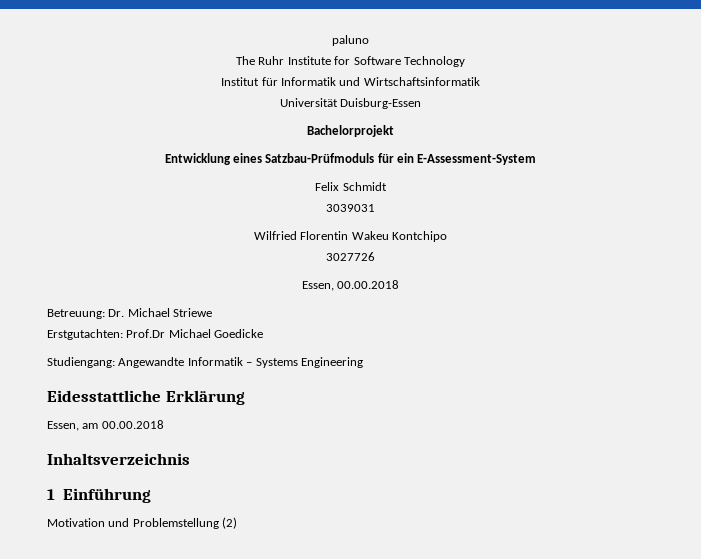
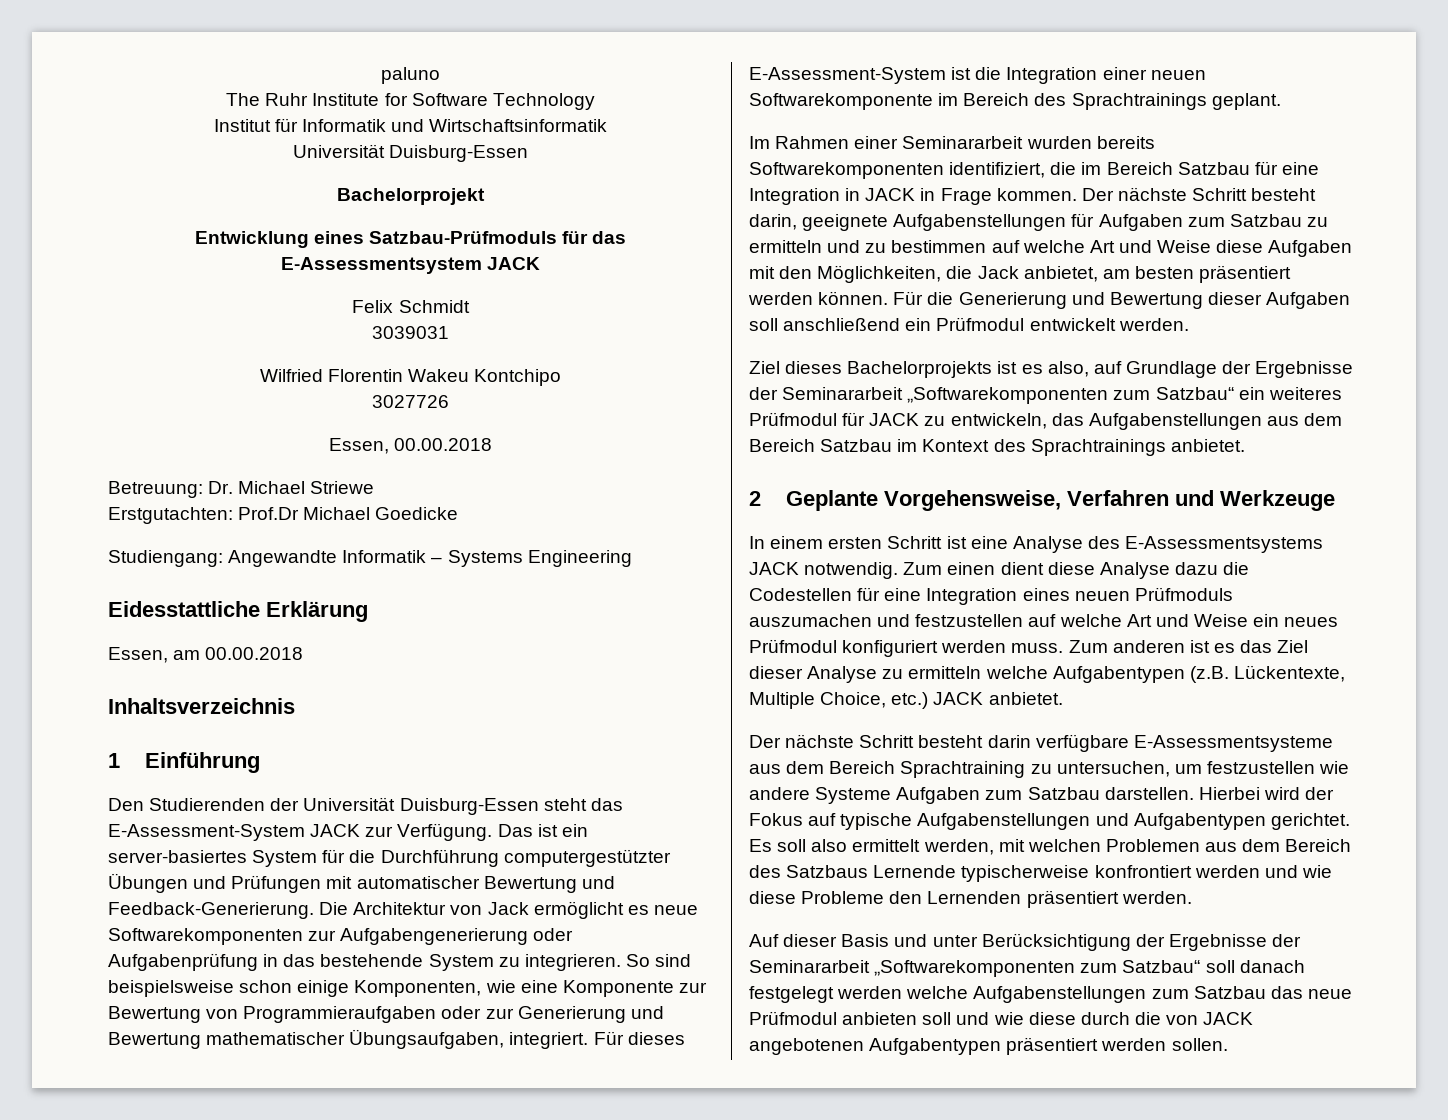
[397,153,537,165] ein E-Assessment-System -> [592,231,627,244] [280,257,541,274] das E-Assessmentsystem JACK
[47,517,238,529] Motivation und Problemstellung (2) -> [108,797,623,815] [108,823,588,841] [108,849,671,867] [108,873,615,893] [108,901,698,919] [108,928,574,945] [108,953,692,971] [108,980,707,997] [108,1006,664,1023] [108,1029,685,1049] [749,67,1206,84] [749,93,1281,110] [749,136,1155,149] [749,161,1319,179] [749,187,1317,205] [749,213,1328,231] [749,240,1353,257] [749,265,1292,283] [748,291,1351,309] [749,317,1189,331] [749,361,1354,378] [749,387,1342,404] [749,412,1343,430] [749,439,1245,456] [749,490,1336,511] [749,536,1324,553] [749,562,1250,579] [749,587,1233,605] [749,614,1339,627] [749,639,1309,657] [749,665,1345,683] [749,692,1063,709] [749,734,1333,752] [749,761,1350,778] [749,787,1335,804] [749,813,1350,830] [749,839,1352,855] [749,865,1332,882] [749,890,1192,908] [749,933,1302,951] [749,960,1305,977] [749,986,1352,1003] [749,1011,1254,1025] [749,1037,1228,1055] Den Studierenden der Universität Duisburg-Essen steht das E-Assessment-System JACK zur Verfügung. Das ist ein server-basiertes System für die Durchführung computergestützter Übungen und Prüfungen mit automatischer Bewertung und Feedback-Generierung. Die Architektur von Jack ermöglicht es neue Softwarekomponenten zur Aufgabengenerierung oder Aufgabenprüfung in das bestehende System zu integrieren. So sind beispielsweise schon einige Komponenten, wie eine Komponente zur Bewertung von Programmieraufgaben oder zur Generierung und Bewertung mathematischer Übungsaufgaben, integriert. Für dieses E-Assessment-System ist die Integration einer neuen Softwarekomponente im Bereich des Sprachtrainings geplant. // Im Rahmen einer Seminararbeit wurden bereits Softwarekomponenten identifiziert, die im Bereich Satzbau für eine Integration in JACK in Frage kommen. Der nächste Schritt besteht darin, geeignete Aufgabenstellungen für Aufgaben zum Satzbau zu ermitteln und zu bestimmen auf welche Art und Weise diese Aufgaben mit den Möglichkeiten, die Jack anbietet, am besten präsentiert werden können. Für die Generierung und Bewertung dieser Aufgaben soll anschließend ein Prüfmodul entwickelt werden. // Ziel dieses Bachelorprojekts ist es also, auf Grundlage der Ergebnisse der Seminararbeit „Softwarekomponenten zum Satzbau“ ein weiteres Prüfmodul für JACK zu entwickeln, das Aufgabenstellungen aus dem Bereich Satzbau im Kontext des Sprachtrainings anbietet. // 2 Geplante Vorgehensweise, Verfahren und Werkzeuge // In einem ersten Schritt ist eine Analyse des E-Assessmentsystems JACK notwendig. Zum einen dient diese Analyse dazu die Codestellen für eine Integration eines neuen Prüfmoduls auszumachen und festzustellen auf welche Art und Weise ein neues Prüfmodul konfiguriert werden muss. Zum anderen ist es das Ziel dieser Analyse zu ermitteln welche Aufgabentypen (z.B. Lückentexte, Multiple Choice, etc.) JACK anbietet. // Der nächste Schritt besteht darin verfügbare E-Assessmentsysteme aus dem Bereich Sprachtraining zu untersuchen, um festzustellen wie andere Systeme Aufgaben zum Satzbau darstellen. Hierbei wird der Fokus auf typische Aufgabenstellungen und Aufgabentypen gerichtet. Es soll also ermittelt werden, mit welchen Problemen aus dem Bereich des Satzbaus Lernende typischerweise konfrontiert werden und wie diese Probleme den Lernenden präsentiert werden. // Auf dieser Basis und unter Berücksichtigung der Ergebnisse der Seminararbeit „Softwarekomponenten zum Satzbau“ soll danach festgelegt werden welche Aufgabenstellungen zum Satzbau das neue Prüfmodul anbieten soll und wie diese durch die von JACK angebotenen Aufgabentypen präsentiert werden sollen.

